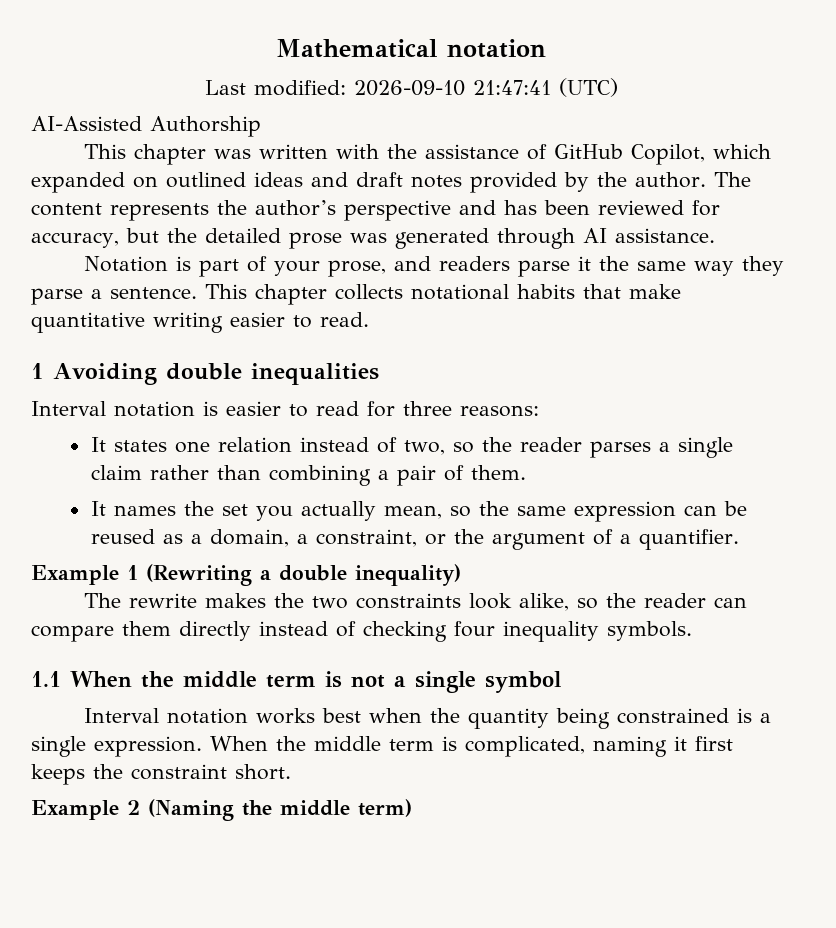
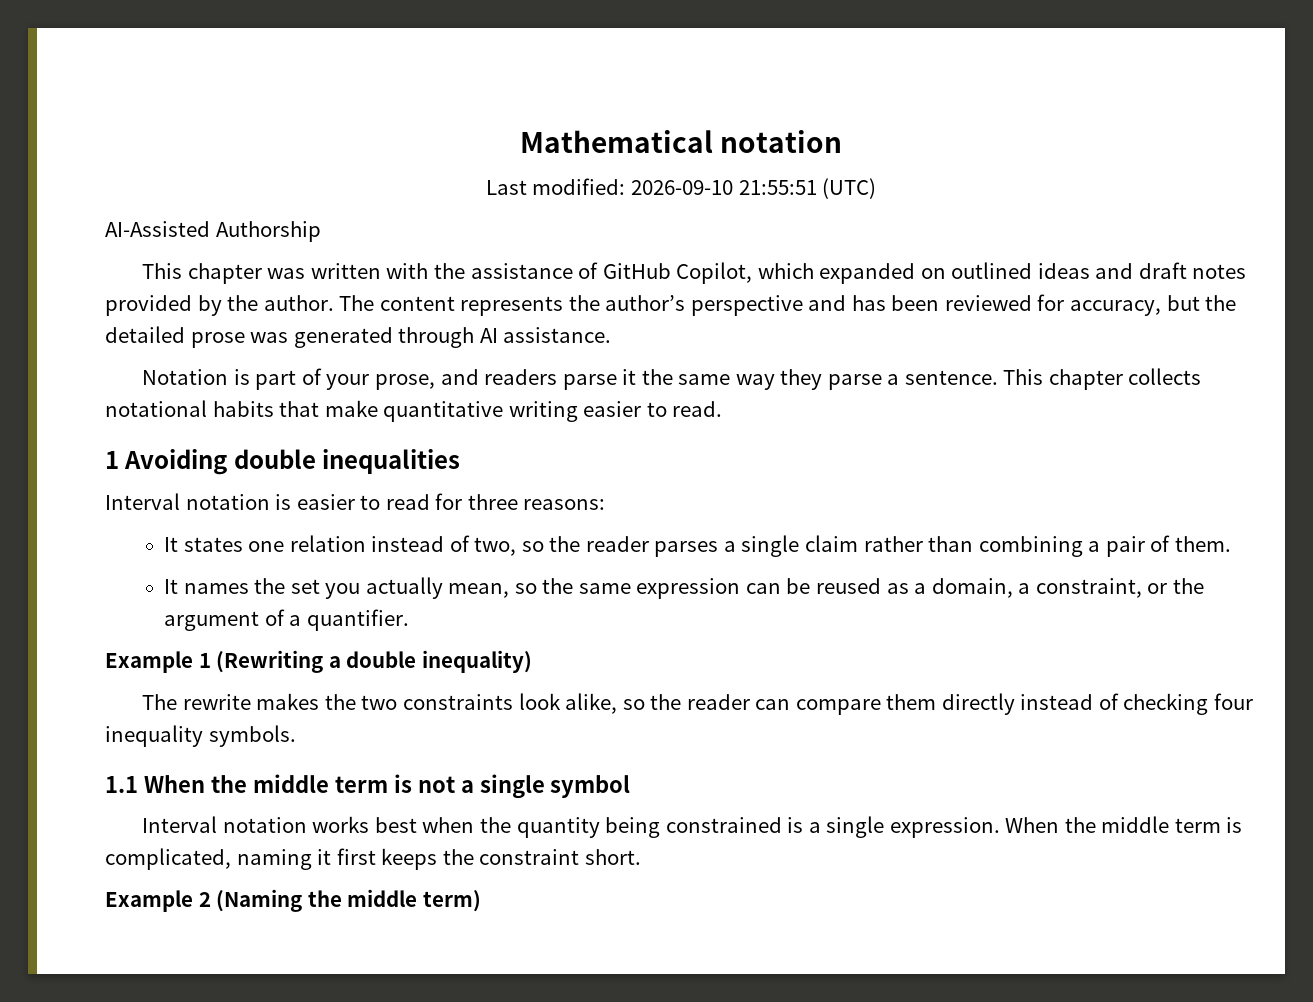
[472,80,551,95] 21:47:41 -> [738,180,817,195] 21:55:51

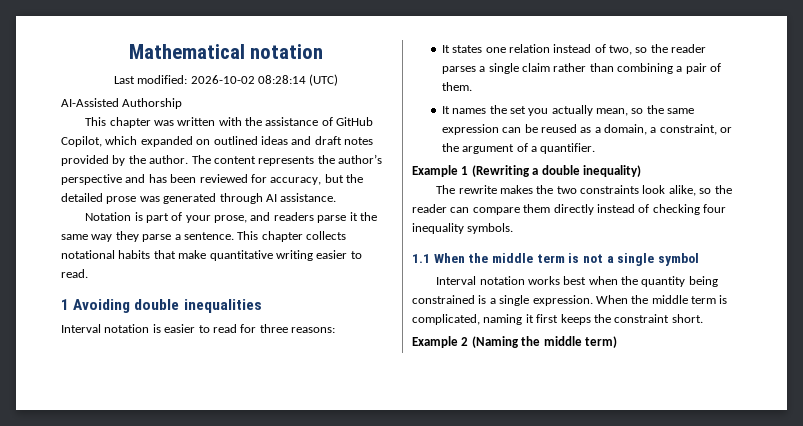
[631,180,817,195] 2026-09-10 21:55:51 -> [190,75,306,84] 2026-10-02 08:28:14

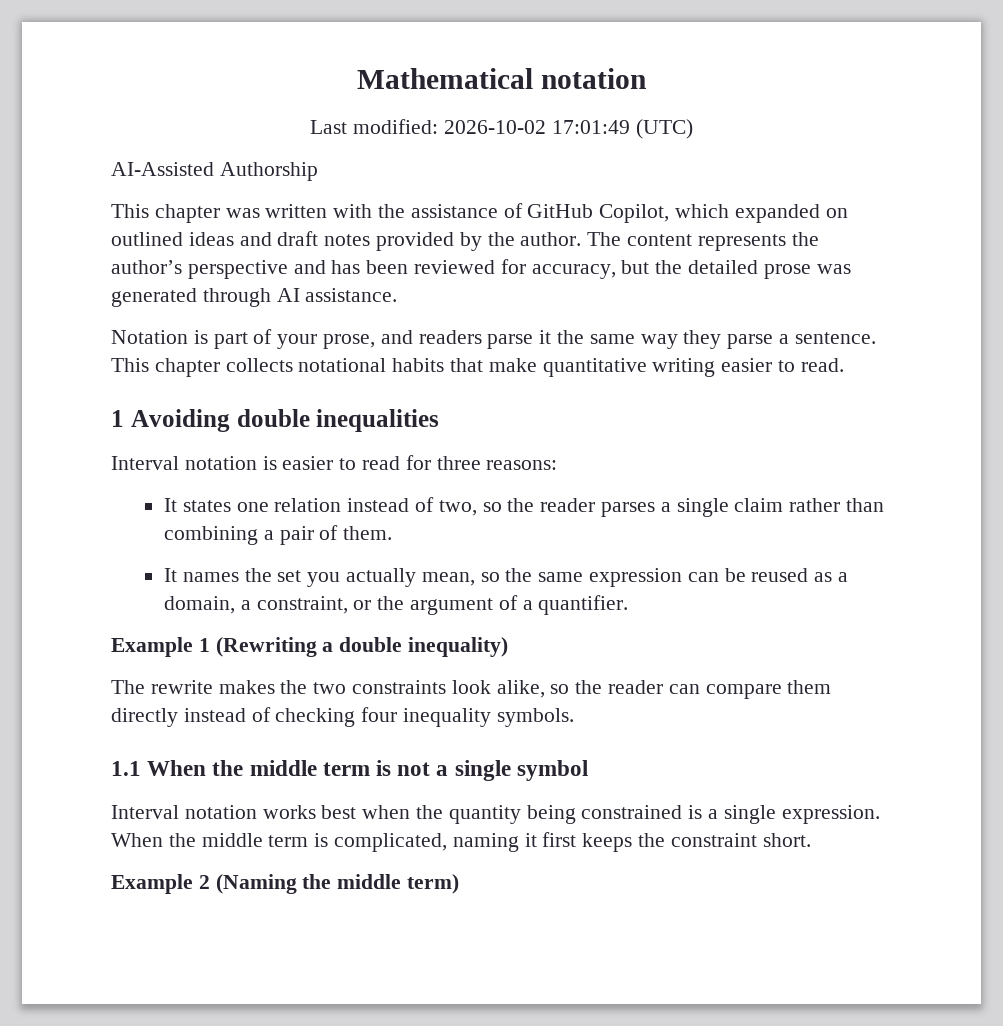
[257,75,306,84] 08:28:14 -> [551,120,630,134] 17:01:49

